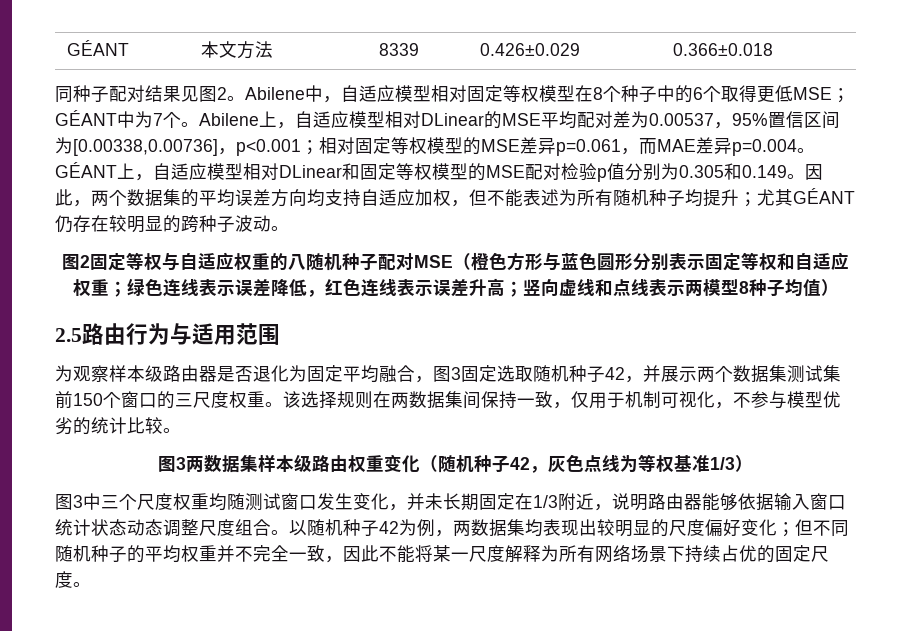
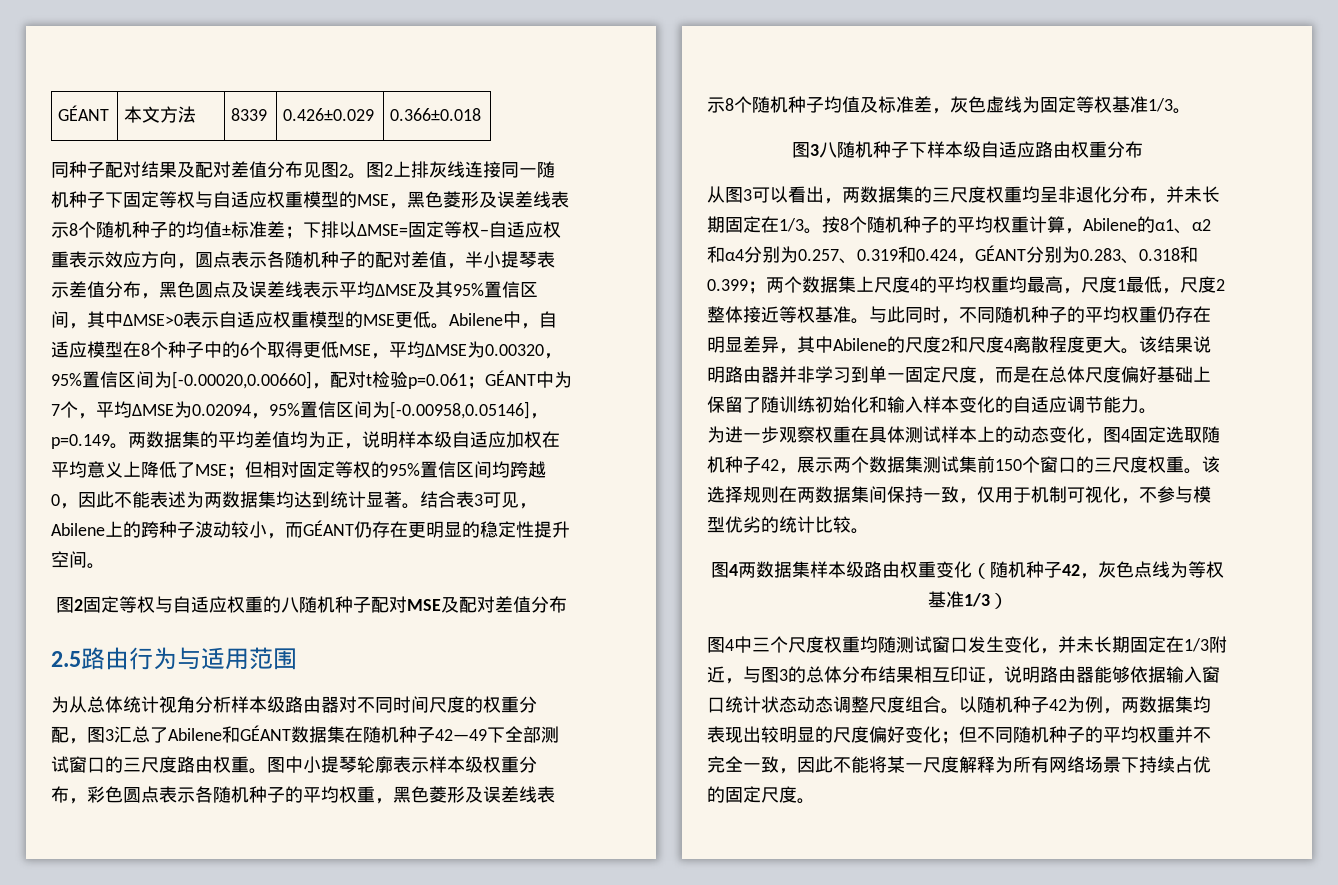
[181,86,227,102] 见图2 -> [177,161,555,179] [51,191,569,209] [51,221,561,239] [51,251,555,269] [51,281,538,299] [51,311,431,329] 及配对差值分布见图2。图2上排灰线连接同一随机种子下固定等权与自适应权重模型的MSE，黑色菱形及误差线表示8个随机种子的均值±标准差；下排以ΔMSE=固定等权−自适应权重表示效应方向，圆点表示各随机种子的配对差值，半小提琴表示差值分布，黑色圆点及误差线表示平均ΔMSE及其95%置信区间，其中ΔMSE>0表示自适应权重模型的MSE更低
[431,85,575,102] 相对固定等权模型 -> (123, 349) none
[832,88,850,103] [55,110,840,129] [55,137,815,156] [55,162,823,182] [55,188,855,207] [55,215,271,233] ；GÉANT中为7个。Abilene上，自适应模型相对DLinear的MSE平均配对差为0.00537，95%置信区间为[0.00338,0.00736]，p<0.001；相对固定等权模型的MSE差异p=0.061，而MAE差异p=0.004。GÉANT上，自适应模型相对DLinear和固定等权模型的MSE配对检验p值分别为0.305和0.149。因此，两个数据集的平均误差方向均支持自适应加权，但不能表述为所有随机种子均提升；尤其GÉANT仍存在较明显的跨种子波动 -> [371,341,562,359] [51,370,572,389] [51,401,548,419] [51,431,560,449] [51,461,546,479] [51,491,537,509] [51,520,570,539] [51,551,87,568] ，平均ΔMSE为0.00320，95%置信区间为[-0.00020,0.00660]，配对t检验p=0.061；GÉANT中为7个，平均ΔMSE为0.02094，95%置信区间为[-0.00958,0.05146]，p=0.149。两数据集的平均差值均为正，说明样本级自适应加权在平均意义上降低了MSE；但相对固定等权的95%置信区间均跨越0，因此不能表述为两数据集均达到统计显著。结合表3可见，Abilene上的跨种子波动较小，而GÉANT仍存在更明显的稳定性提升空间
[453,252,849,271] [72,278,839,297] （橙色方形与蓝色圆形分别表示固定等权和自适应权重；绿色连线表示误差降低，红色连线表示误差升高；竖向虚线和点线表示两模型8种子均值） -> [441,596,567,613] 及配对差值分布
[73,365,461,383] 观察样本级路由器是否退化为固定平均融合，图3 -> [69,696,537,713] [51,725,559,744] [51,756,537,774] [51,786,555,804] [707,96,1191,114] [792,141,1143,158] [707,186,1220,204] [707,216,1211,234] [707,245,1198,264] [707,276,1225,294] [707,306,1211,324] [707,336,1211,354] [707,366,1211,384] [707,396,1157,414] [707,426,1130,444] 从总体统计视角分析样本级路由器对不同时间尺度的权重分配，图3汇总了Abilene和GÉANT数据集在随机种子42—49下全部测试窗口的三尺度路由权重。图中小提琴轮廓表示样本级权重分布，彩色圆点表示各随机种子的平均权重，黑色菱形及误差线表示8个随机种子均值及标准差，灰色虚线为固定等权基准1/3。 // 图3八随机种子下样本级自适应路由权重分布 // 从图3可以看出，两数据集的三尺度权重均呈非退化分布，并未长期固定在1/3。按8个随机种子的平均权重计算，Abilene的α1、α2和α4分别为0.257、0.319和0.424，GÉANT分别为0.283、0.318和0.399；两个数据集上尺度4的平均权重均最高，尺度1最低，尺度2整体接近等权基准。与此同时，不同随机种子的平均权重仍存在明显差异，其中Abilene的尺度2和尺度4离散程度更大。该结果说明路由器并非学习到单一固定尺度，而是在总体尺度偏好基础上保留了随训练初始化和输入样本变化的自适应调节能力。 // 为进一步观察权重在具体测试样本上的动态变化，图4
[643,365,661,382] 并 -> (797, 471) none
[176,457,186,470] 3 -> [729,564,738,576] 4
[73,495,83,508] 3 -> [725,639,734,651] 4
(612, 507) none -> [743,666,1004,684] 与图3的总体分布结果相互印证，

